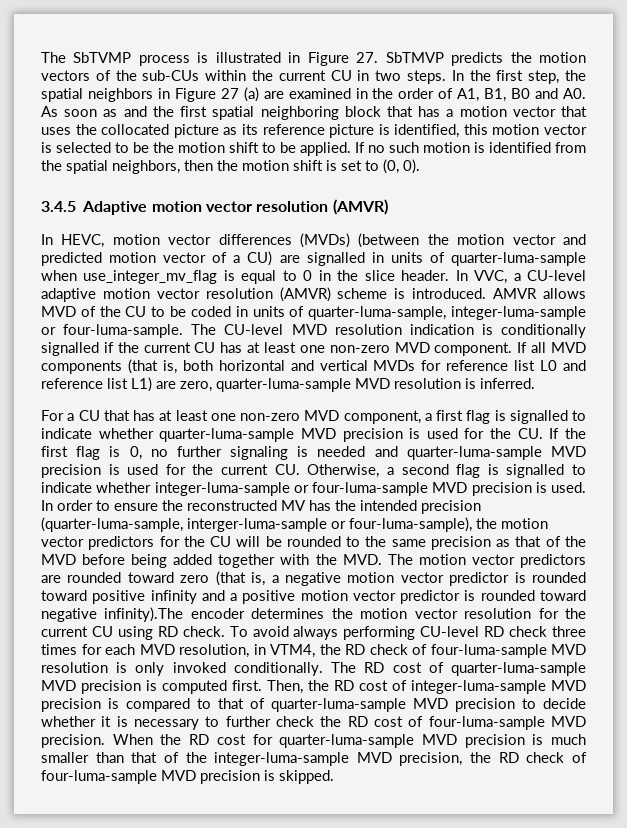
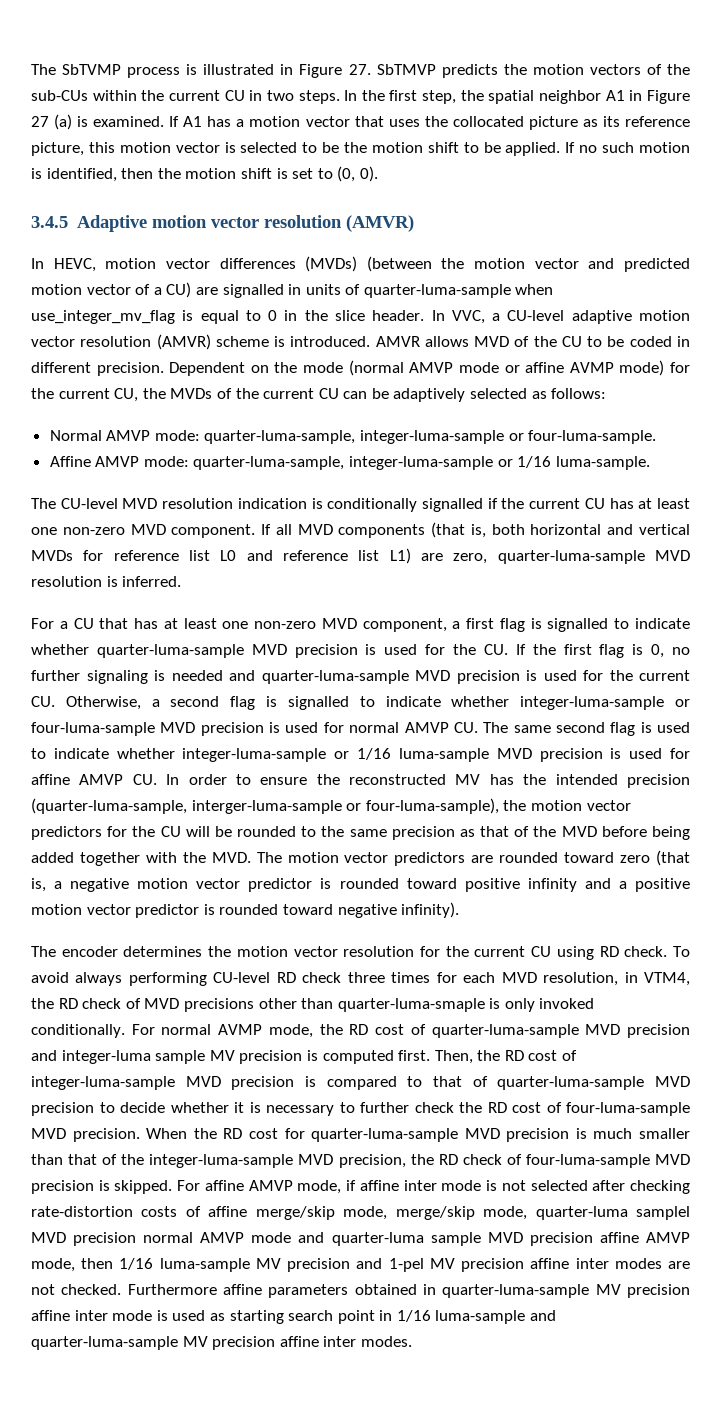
[87,88,153,102] neighbors -> [539,90,625,104] neighbor A1
[263,88,586,102] [41,106,413,120] are examined in the order of A1, B1, B0 and A0. As soon as and the first spatial neighboring block that -> [77,116,203,127] is examined. If A1
[329,124,460,138] picture is identified, -> [31,142,84,156] picture,
[489,142,586,153] [41,160,180,174] identified from the spatial neighbors, -> [46,168,117,182] identified,
[252,306,586,320] [41,324,184,338] units of quarter-luma-sample, integer-luma-sample or four-luma-sample. -> [31,360,690,376] [31,388,607,402] [49,430,657,444] [49,456,650,470] different precision. Dependent on the mode (normal AMVP mode or affine AVMP mode) for the current CU, the MVDs of the current CU can be adaptively selected as follows: // Normal AMVP mode: quarter-luma-sample, integer-luma-sample or four-luma-sample. // Affine AMVP mode: quarter-luma-sample, integer-luma-sample or 1/16 luma-sample. //
[551,482,586,493] used. -> [285,722,690,736] [31,748,691,762] [31,774,157,785] used for normal AMVP CU. The same second flag is used to indicate whether integer-luma-sample or 1/16 luma-sample MVD precision is used for affine AMVP CU.
[104,607,184,622] infinity).The -> [401,902,460,918] [31,946,56,957] infinity). // The
[430,644,586,658] [41,662,357,676] four-luma-sample MVD resolution is only invoked conditionally. The -> [144,998,595,1012] [31,1024,343,1038] MVD precisions other than quarter-luma-smaple is only invoked conditionally. For normal AVMP mode, the
(141, 687) none -> [31,1050,303,1064] and integer-luma sample MV precision
(334, 777) none -> [177,1180,691,1194] [31,1206,690,1220] [31,1232,690,1246] [31,1258,690,1272] [31,1284,690,1298] [31,1310,557,1324] [31,1336,412,1350] For affine AMVP mode, if affine inter mode is not selected after checking rate-distortion costs of affine merge/skip mode, merge/skip mode, quarter-luma samplel MVD precision normal AMVP mode and quarter-luma sample MVD precision affine AMVP mode, then 1/16 luma-sample MV precision and 1-pel MV precision affine inter modes are not checked. Furthermore affine parameters obtained in quarter-luma-sample MV precision affine inter mode is used as starting search point in 1/16 luma-sample and quarter-luma-sample MV precision affine inter modes.

